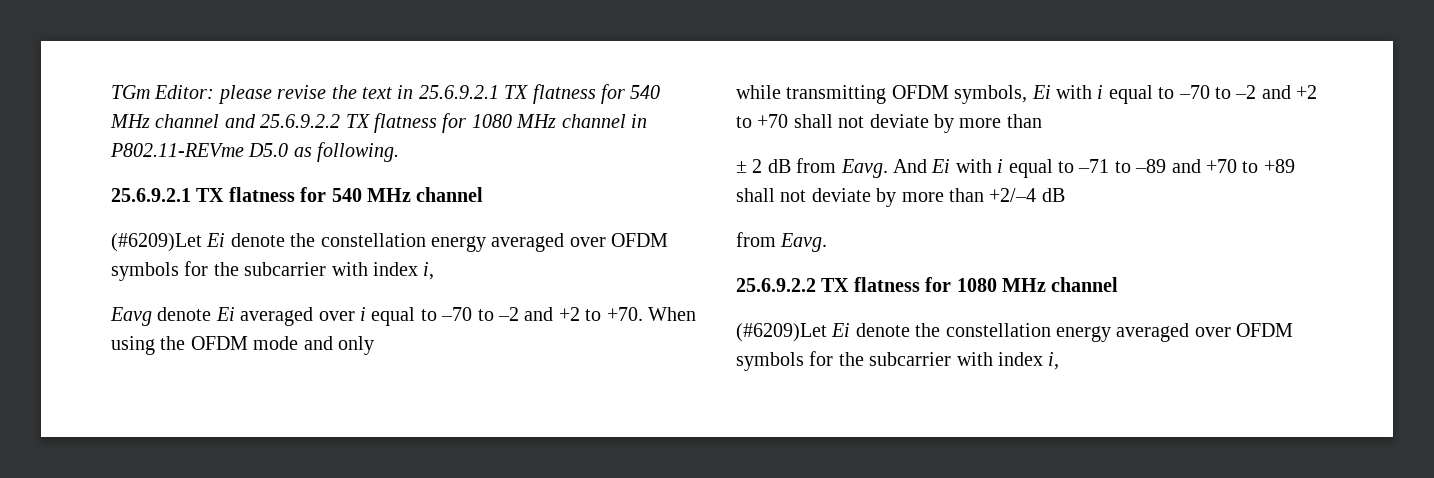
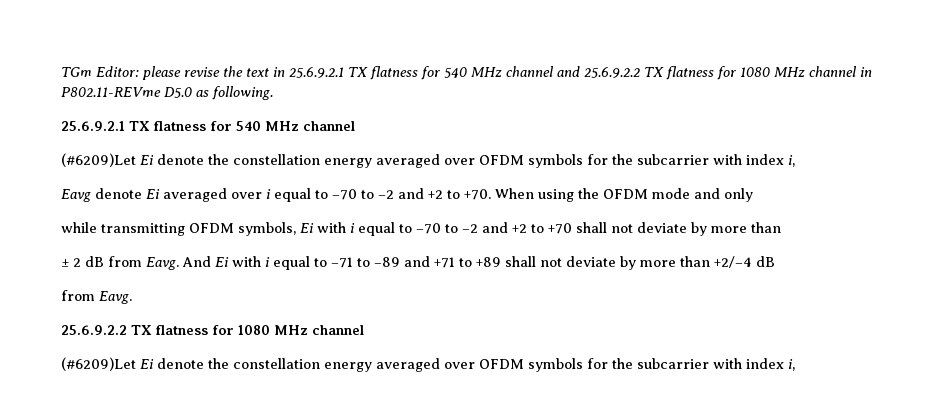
[1205,159,1237,173] +70 -> [434,257,455,268] +71

